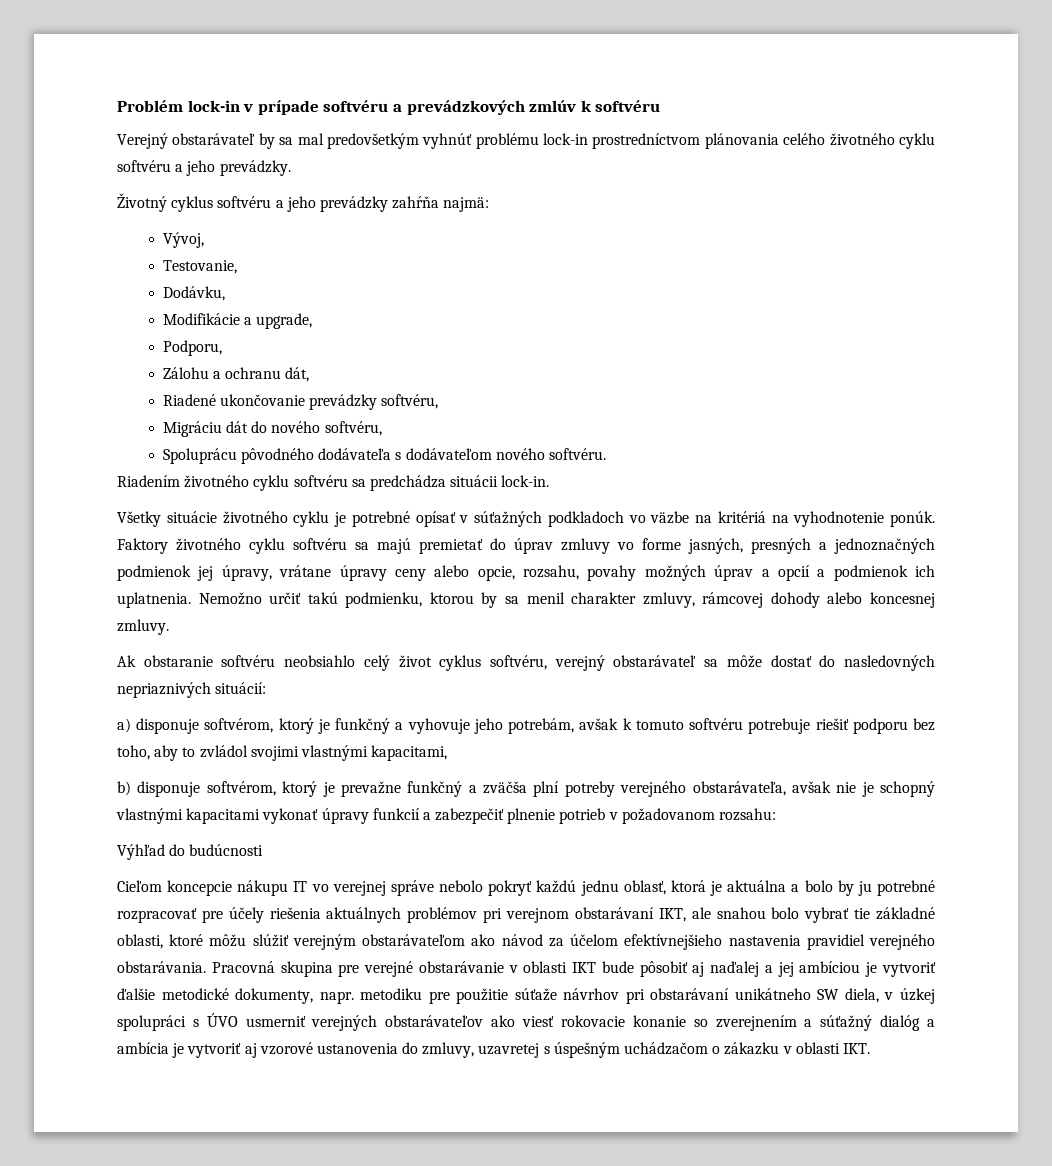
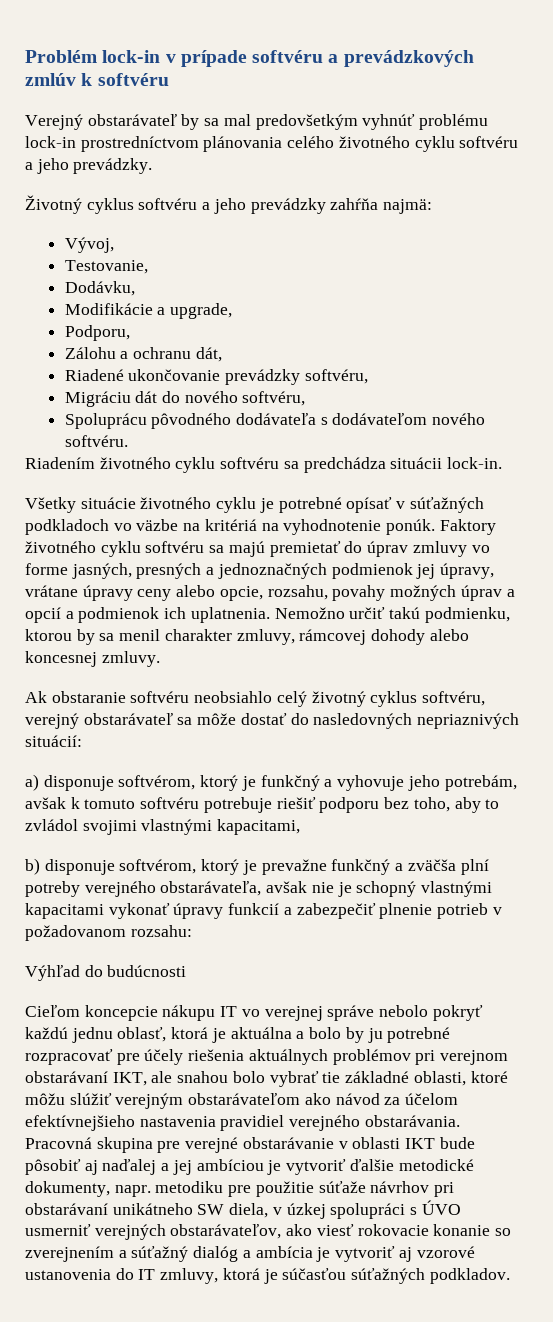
[398,655,432,668] život -> [311,691,366,707] životný
[385,1015,484,1027] obstarávateľov -> [170,1224,282,1239] obstarávateľov,
[422,1042,870,1058] zmluvy, uzavretej s úspešným uchádzačom o zákazku v oblasti IKT. -> [138,1268,510,1284] IT zmluvy, ktorá je súčasťou súťažných podkladov.

